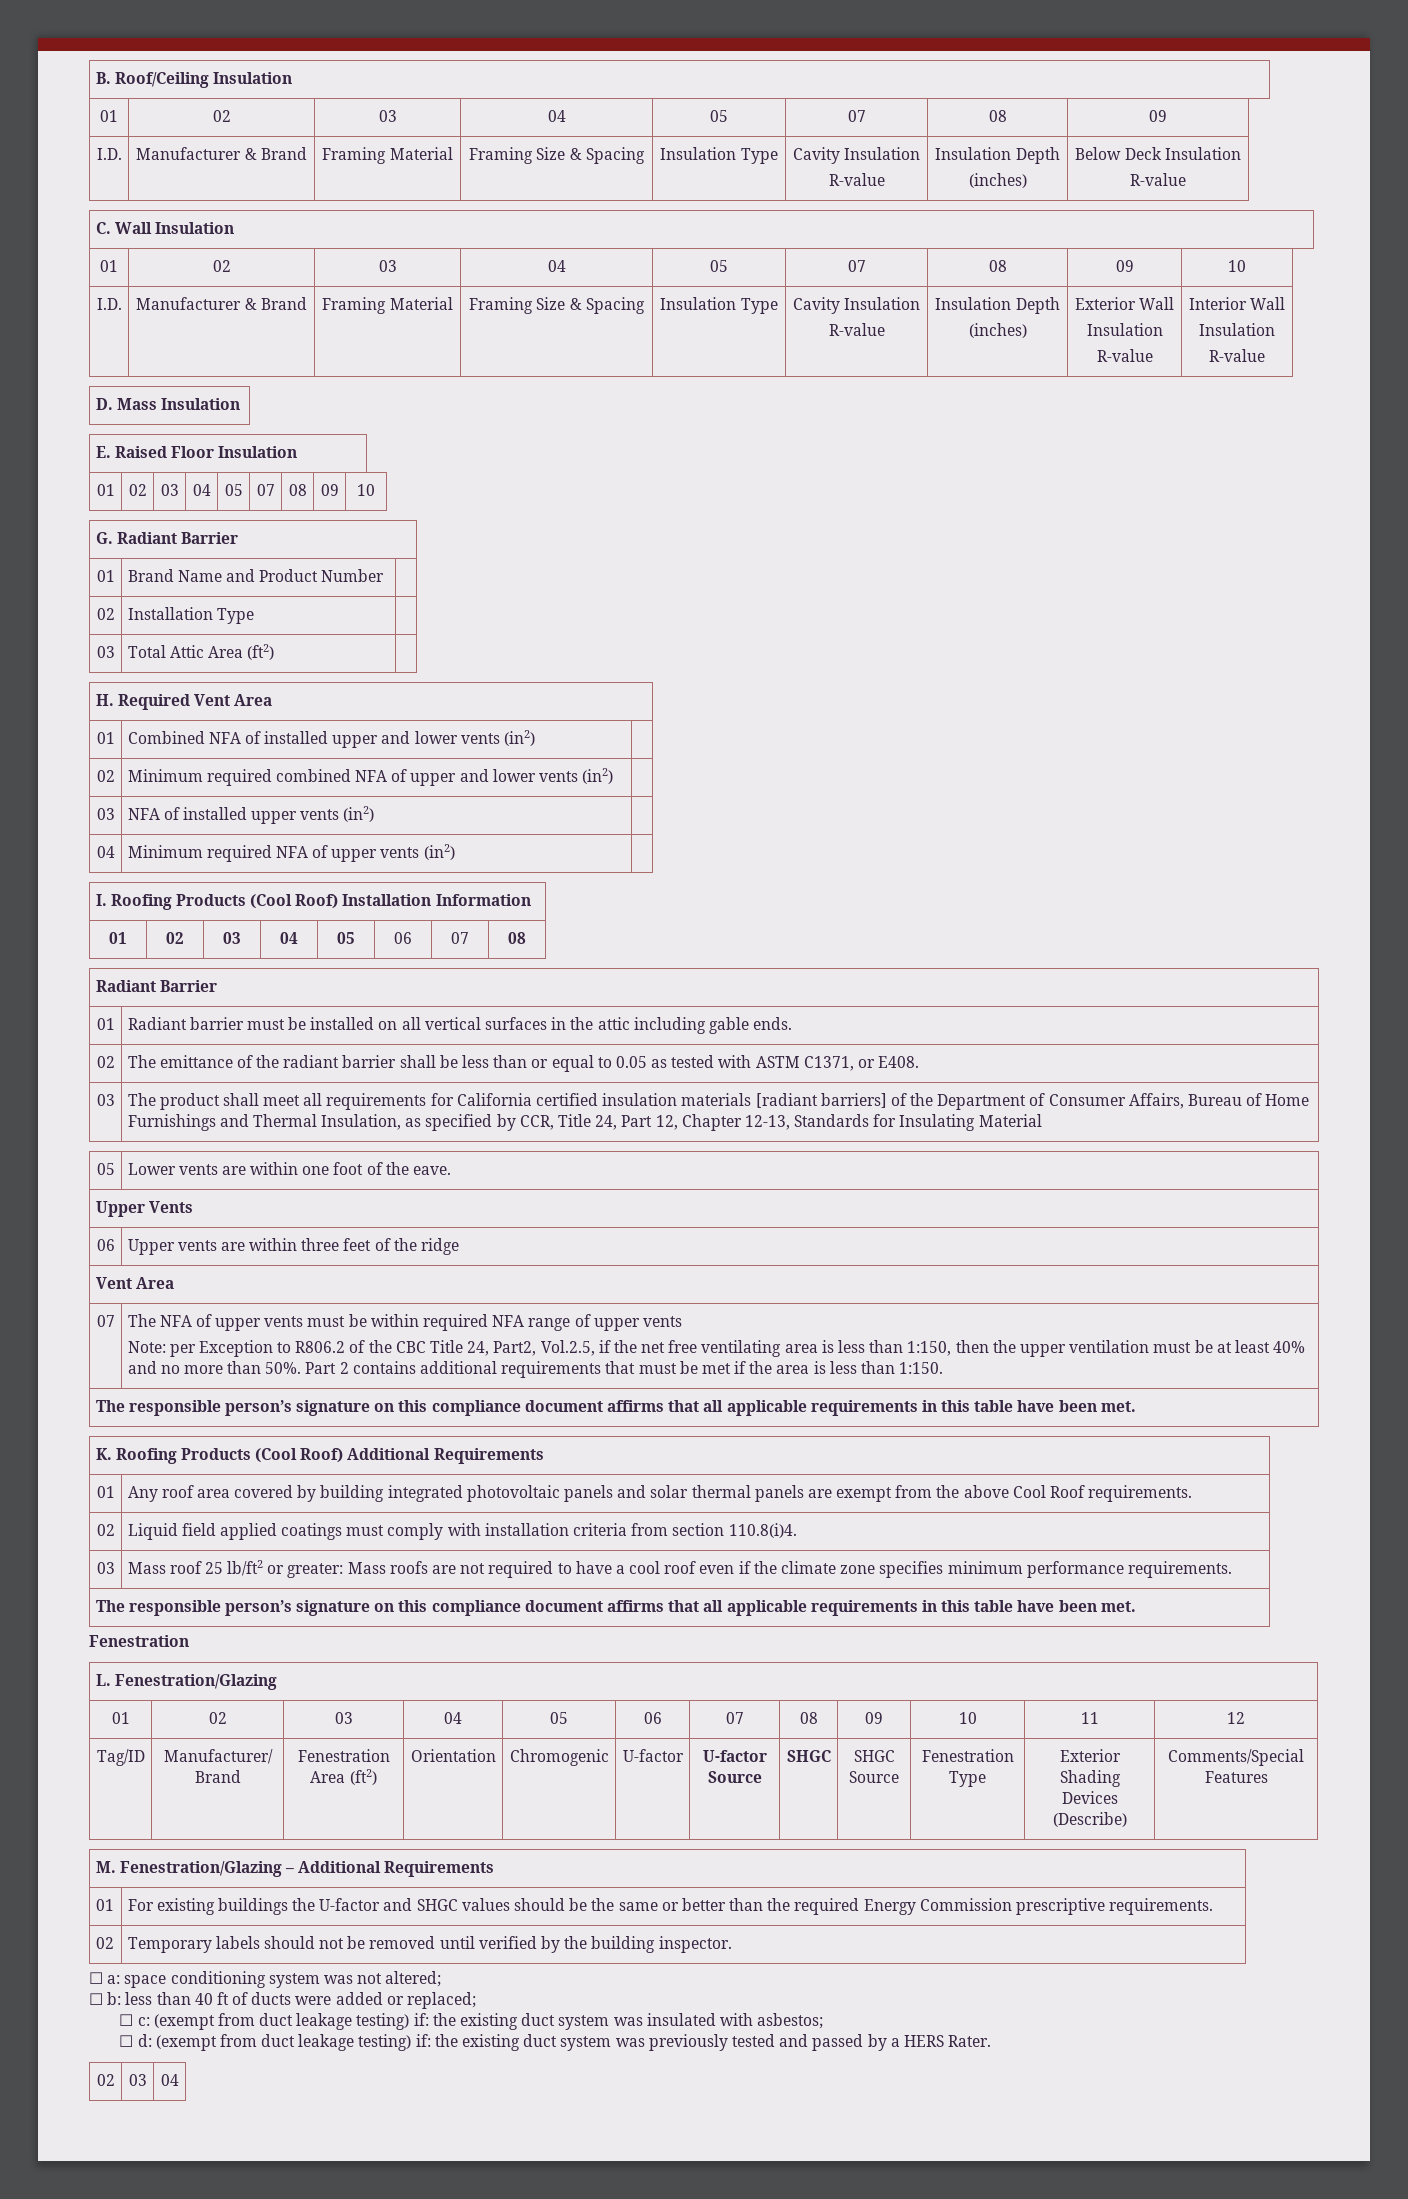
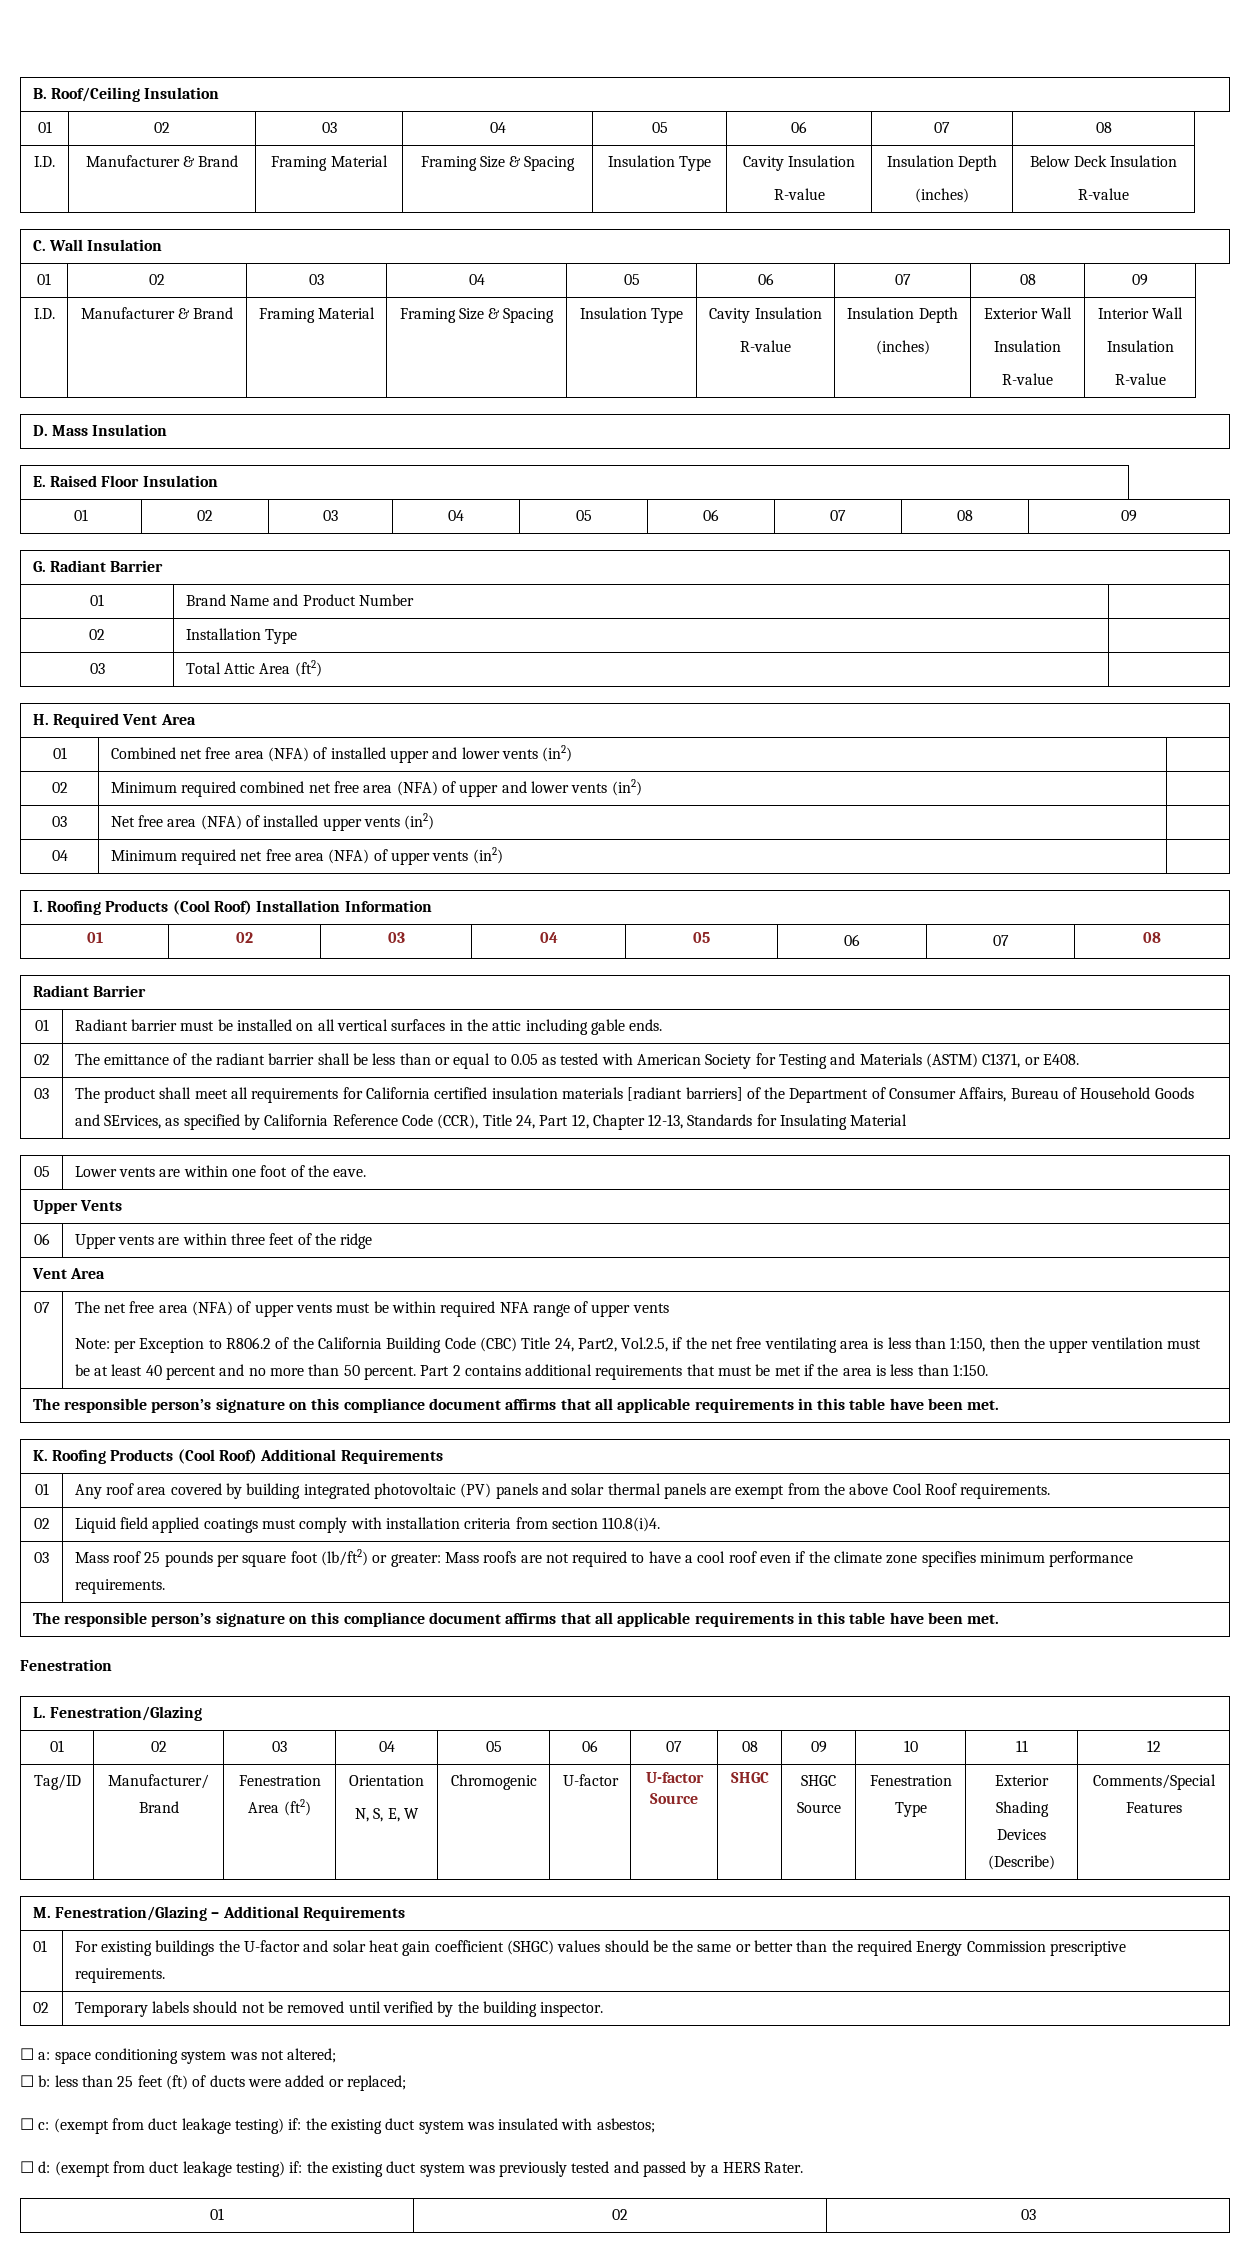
[847,110,866,122] [988,110,1007,122] [1149,110,1167,122] | 07 | 08 | 09 -> [791,121,807,133] [934,122,950,133] [1095,122,1112,133] | 06 | 07 | 08
[847,260,866,272] [988,260,1007,272] [1115,260,1134,272] [1228,260,1246,272] | 07 | 08 | 09 | 10 -> [757,273,774,285] [894,274,911,285] [1019,274,1036,285] [1132,274,1148,286] | 06 | 07 | 08 | 09
[256,484,275,496] [288,484,307,496] [320,484,339,496] [357,484,375,496] | 07 | 08 | 09 | 10 -> [703,509,719,521] [830,510,846,521] [957,510,973,521] [1121,510,1137,522] | 06 | 07 | 08 | 09
[208,732,241,744] NFA -> [179,747,309,762] net free area (NFA)
[355,770,388,782] NFA -> [308,781,438,796] net free area (NFA)
[127,808,160,820] NFA -> [110,815,242,830] Net free area (NFA)
[275,846,308,858] NFA -> [240,849,370,864] net free area (NFA)
[755,1056,800,1068] ASTM -> [637,1053,979,1069] American Society for Testing and Materials (ASTM)
[1265,1094,1310,1106] [127,1114,554,1131] Home Furnishings and Thermal Insulation, as specified by CCR, -> [1080,1087,1194,1099] [74,1114,479,1130] Household Goods and SErvices, as specified by California Reference Code (CCR),
[159,1315,192,1327] NFA -> [103,1301,233,1316] net free area (NFA)
[395,1341,426,1353] CBC -> [317,1337,517,1353] California Building Code (CBC)
[1273,1341,1306,1353] 40% -> [145,1365,216,1380] 40 percent
[265,1362,302,1374] 50%. -> [343,1365,416,1380] 50 percent.
(560, 1493) none -> [460,1483,492,1498] (PV)
[227,1560,264,1576] lb/ft2 -> [164,1549,368,1567] pounds per square foot (lb/ft2)
(496, 1755) none -> [355,1808,419,1822] // N, S, E, W
[416,1899,458,1911] SHGC -> [332,1940,554,1956] solar heat gain coefficient (SHGC)
[194,1992,229,2005] 40 ft -> [117,2075,188,2090] 25 feet (ft)
[96,2074,115,2086] [128,2074,147,2086] [160,2074,179,2086] 02 | 03 | 04 -> [210,2208,224,2220] [612,2209,628,2220] [1020,2209,1036,2220] 01 | 02 | 03

